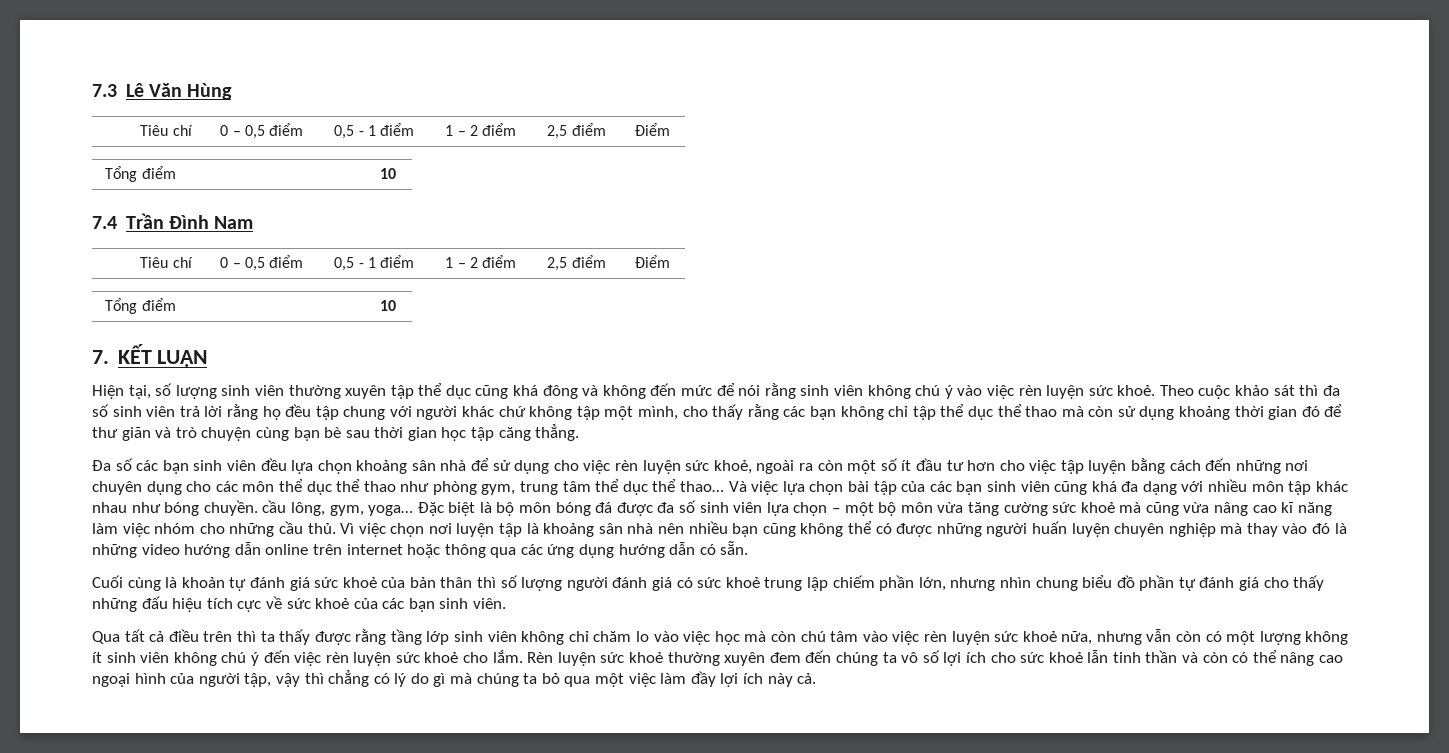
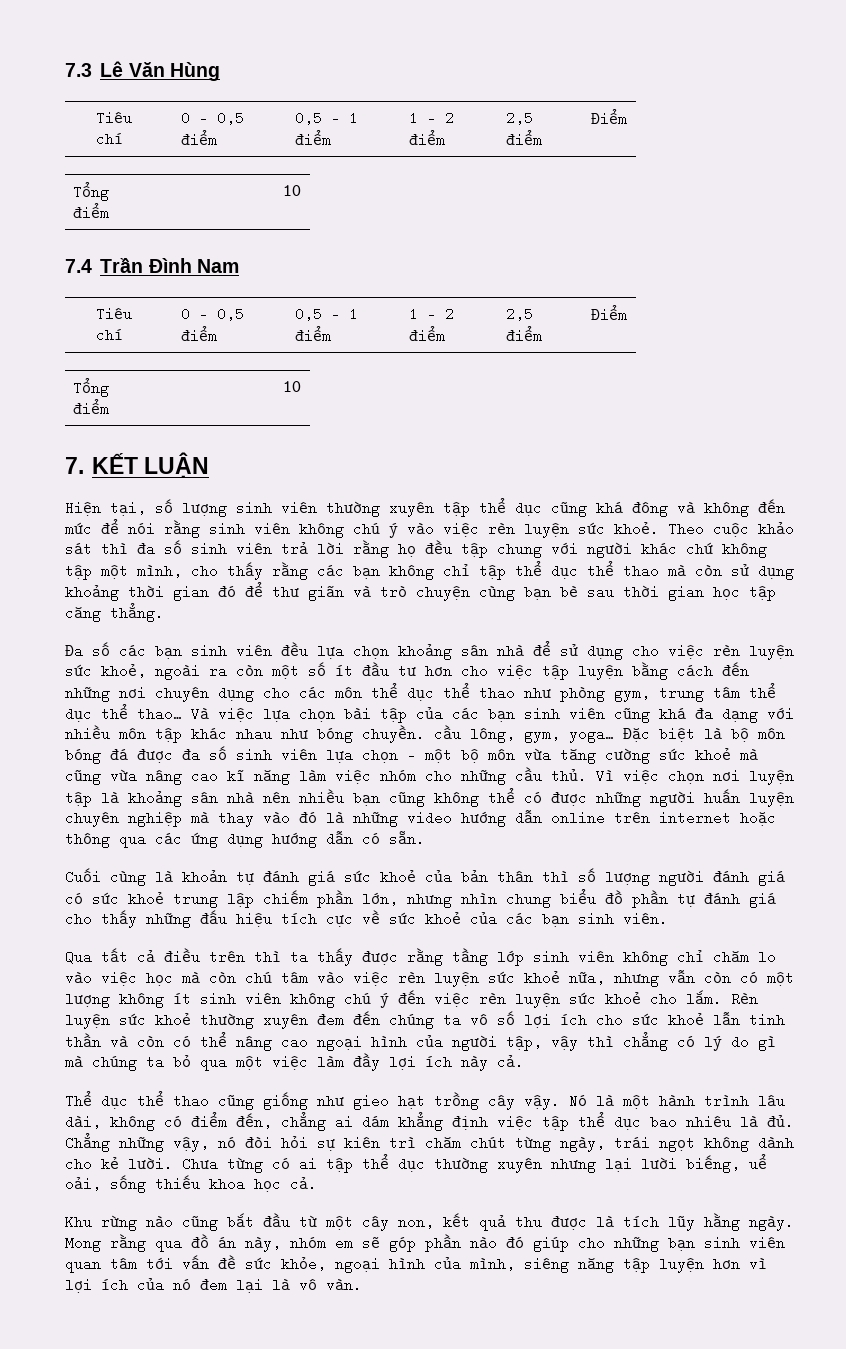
(817, 678) none -> [65,1091,785,1110] [65,1112,794,1131] [65,1133,794,1152] [65,1154,767,1173] [65,1175,317,1193] [65,1213,794,1231] [65,1234,785,1252] [65,1255,767,1273] [65,1278,362,1293] // Thể dục thể thao cũng giống như gieo hạt trồng cây vậy. Nó là một hành trình lâu dài, không có điểm đến, chẳng ai dám khẳng định việc tập thể dục bao nhiêu là đủ. Chẳng những vậy, nó đòi hỏi sự kiên trì chăm chút từng ngày, trái ngọt không dành cho kẻ lười. Chưa từng có ai tập thể dục thường xuyên nhưng lại lười biếng, uể oải, sống thiếu khoa học cả. // Khu rừng nào cũng bắt đầu từ một cây non, kết quả thu được là tích lũy hằng ngày. Mong rằng qua đồ án này, nhóm em sẽ góp phần nào đó giúp cho những bạn sinh viên quan tâm tới vấn đề sức khỏe, ngoại hình của mình, siêng năng tập luyện hơn vì lợi ích của nó đem lại là vô vàn.

